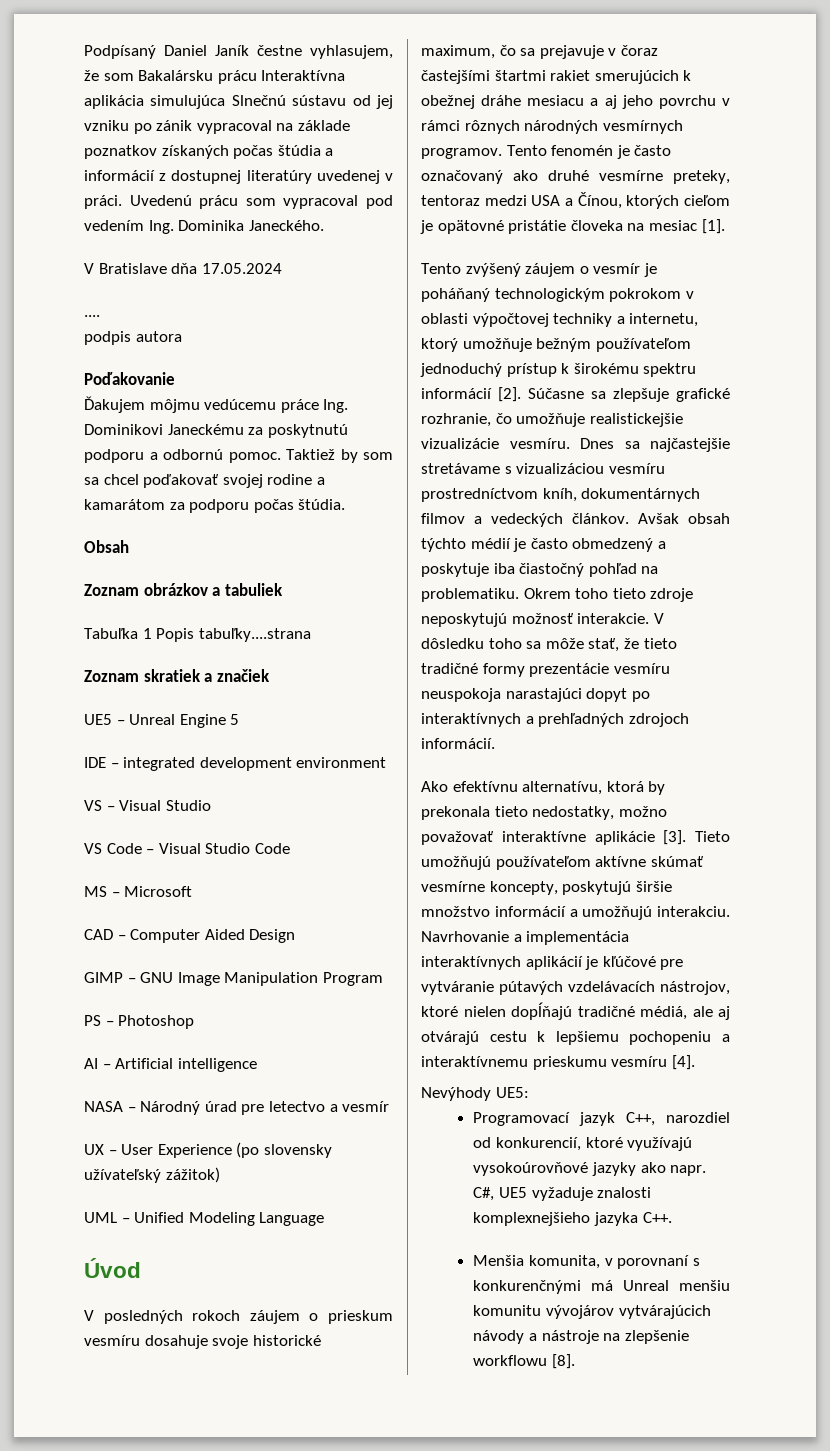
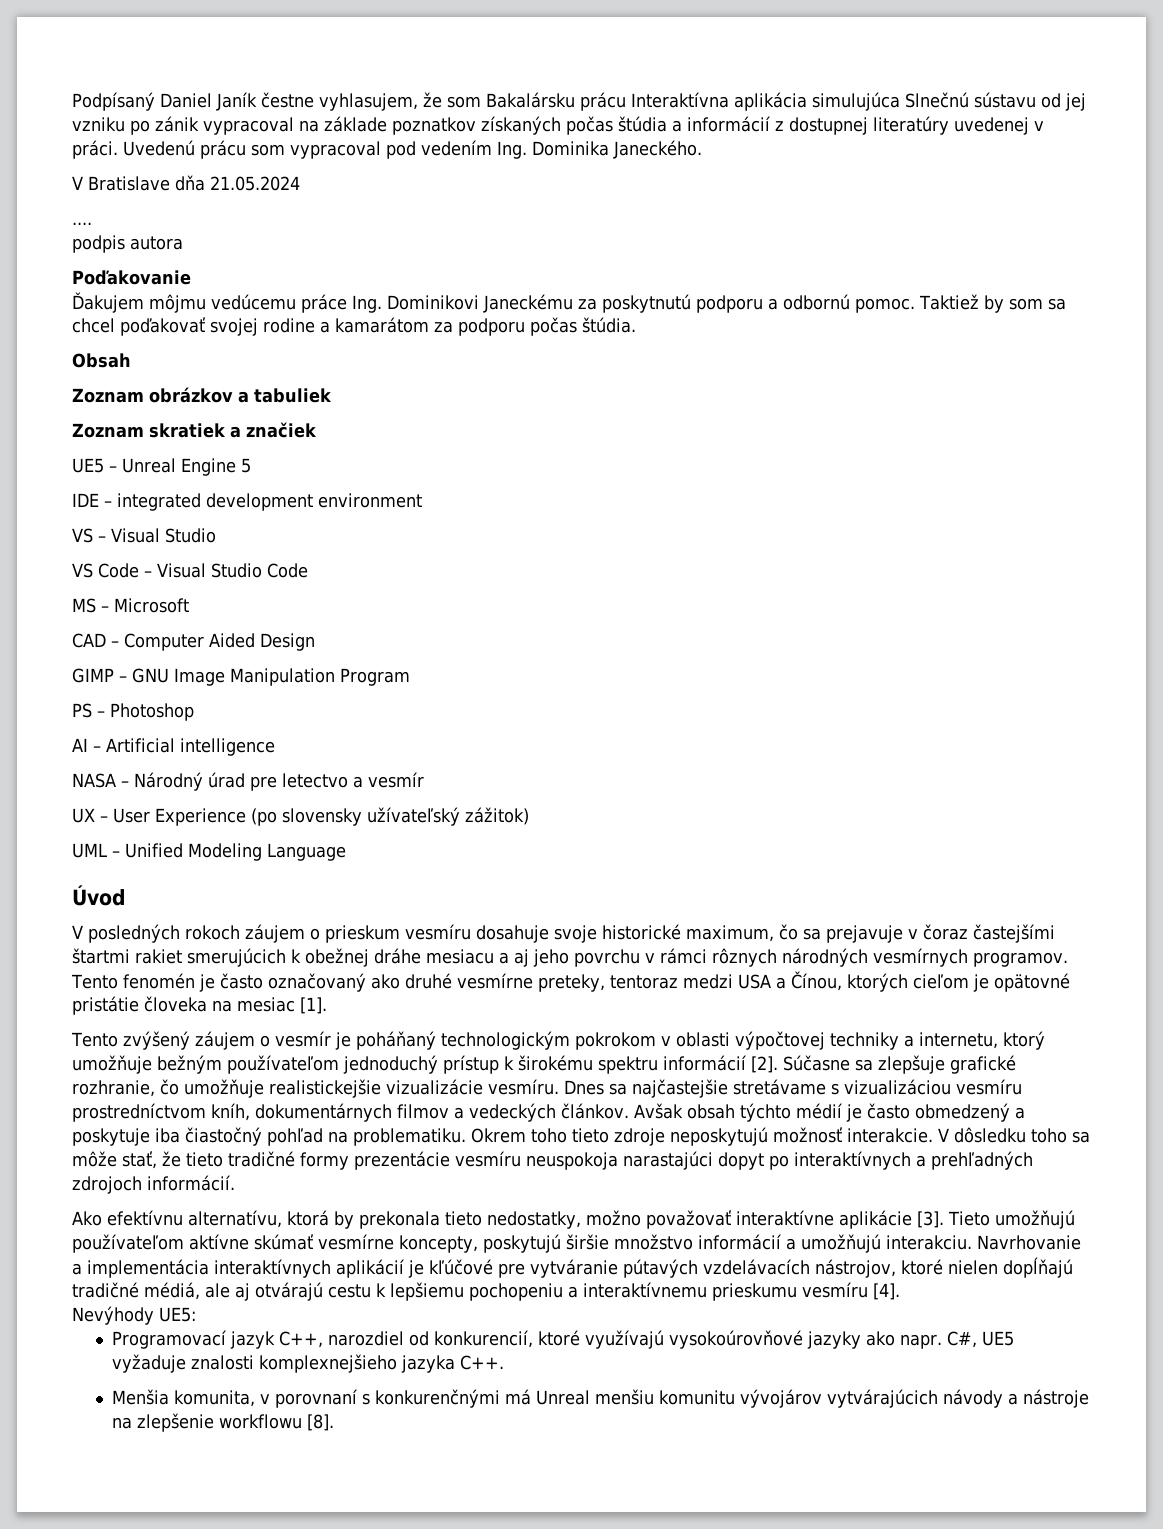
[201,263,282,274] 17.05.2024 -> [210,176,300,191] 21.05.2024
[84,628,311,642] // Tabuľka 1 Popis tabuľky....strana -> (332, 395) none

